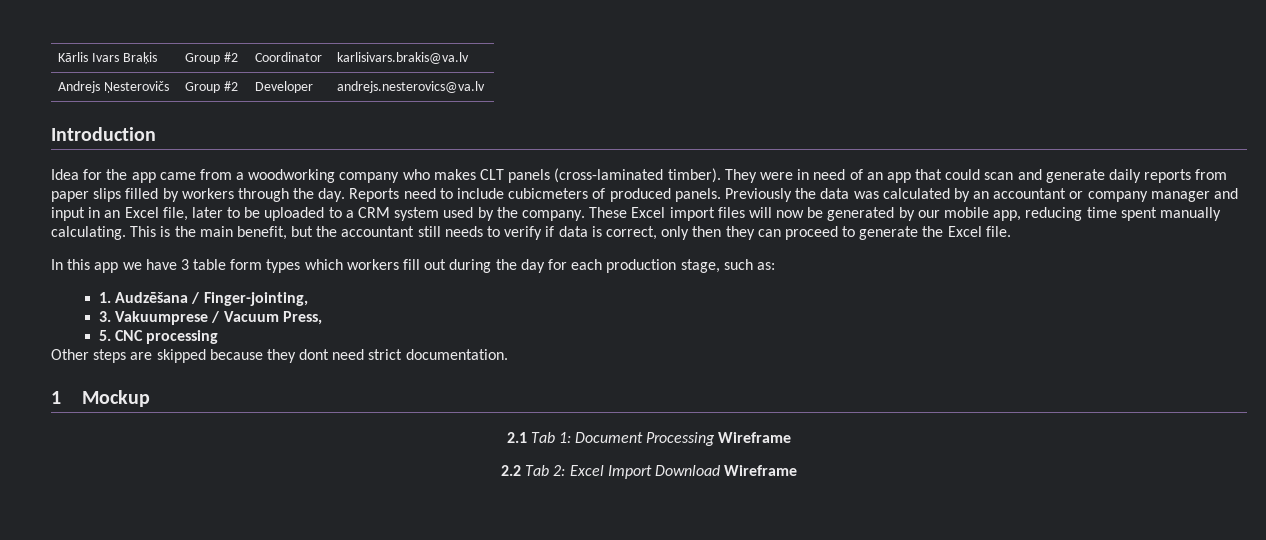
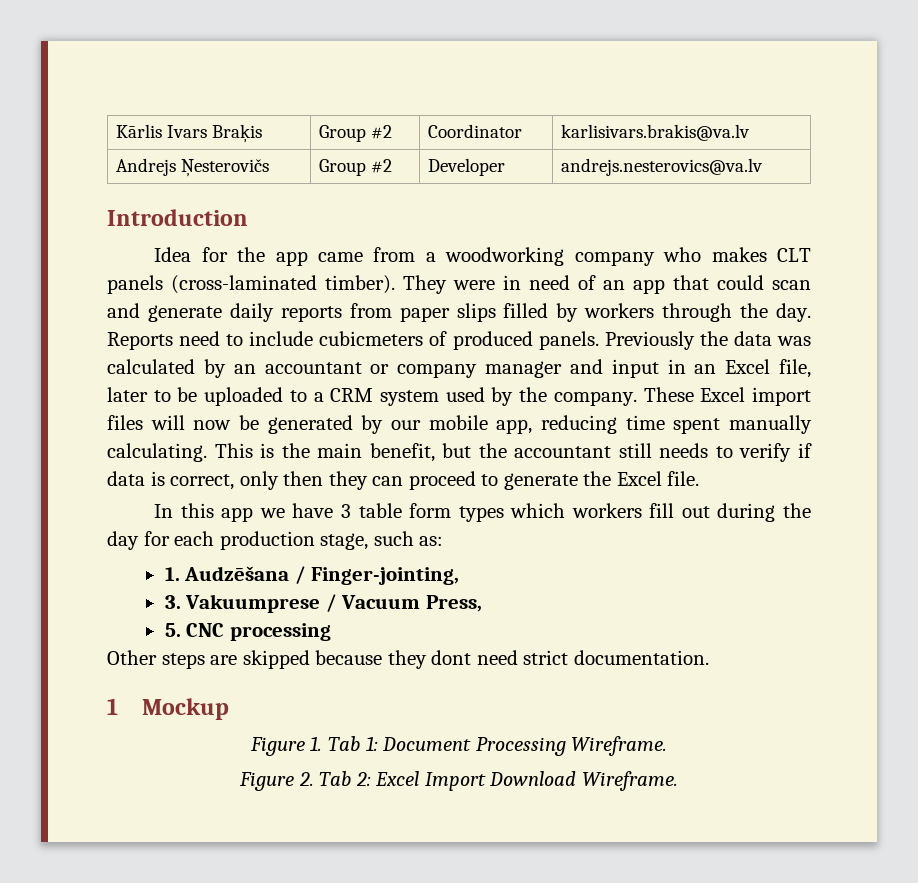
[506,432,527,443] 2.1 -> [249,736,323,756] Figure 1.
[718,432,792,443] [500,465,521,476] Wireframe // 2.2 -> [571,736,668,756] [239,772,314,791] Wireframe. // Figure 2.
[724,465,798,476] Wireframe -> [581,771,678,791] Wireframe.

